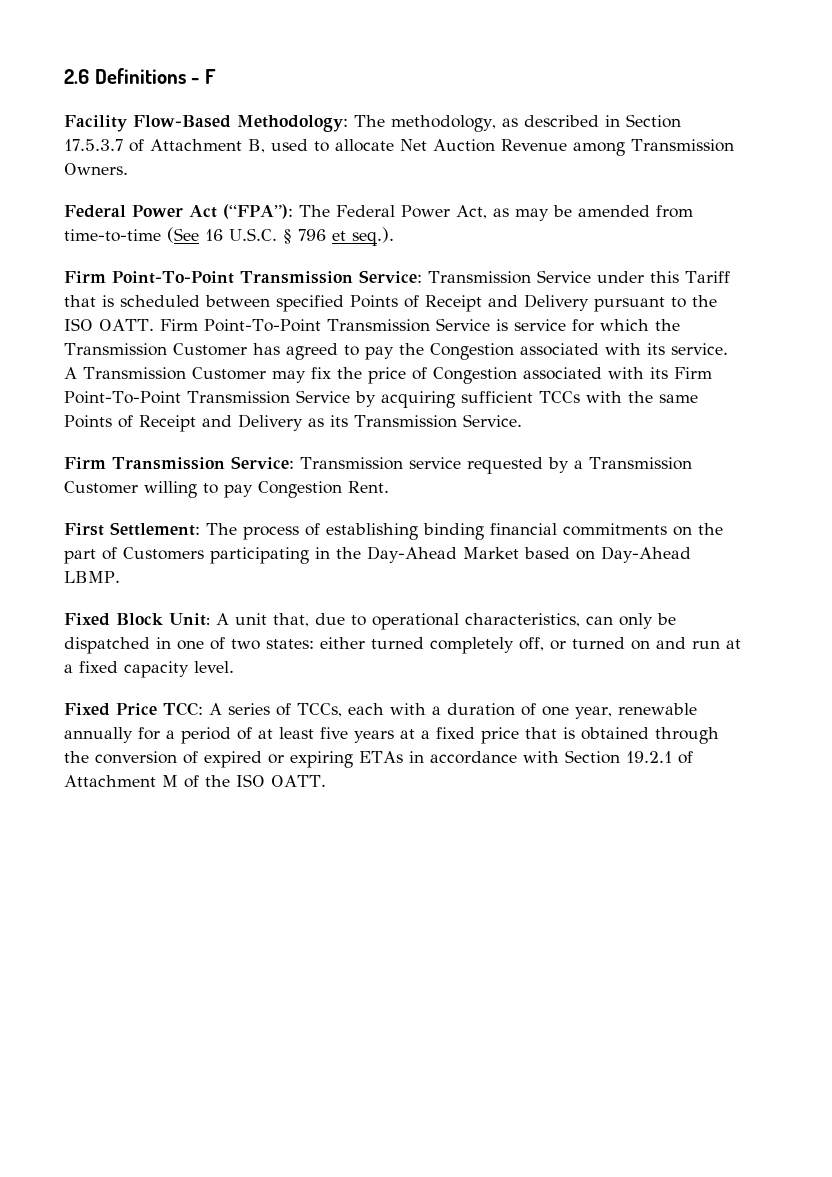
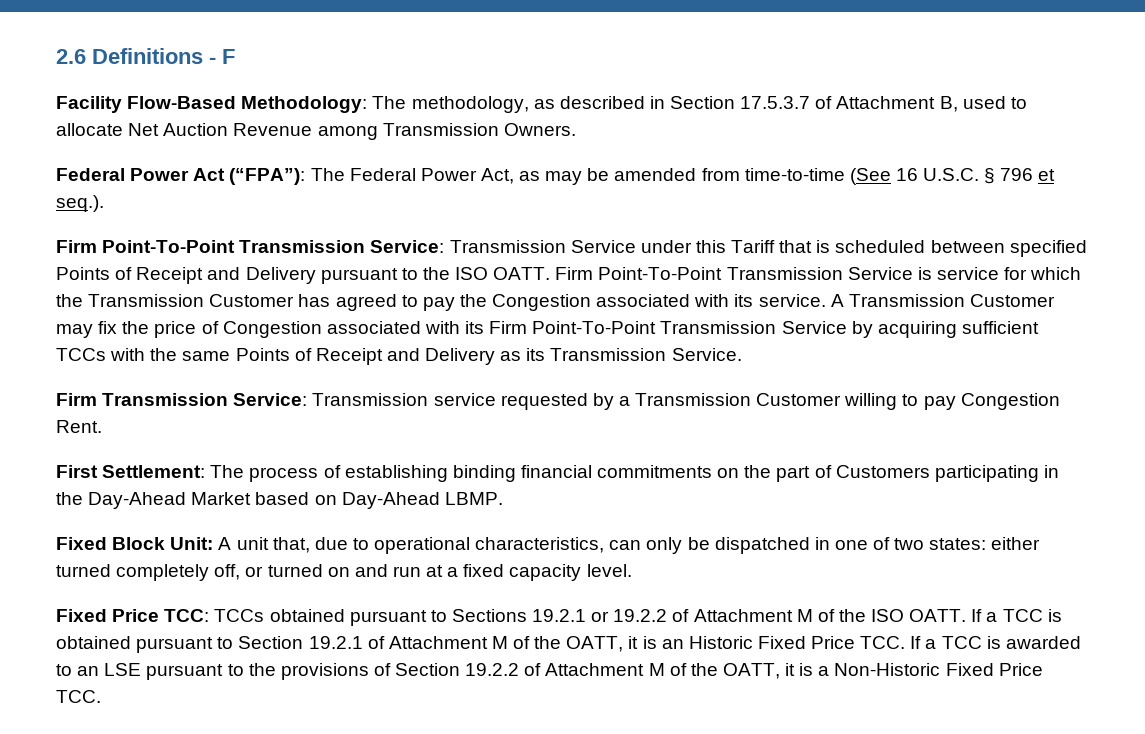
[209,703,697,719] [64,727,719,744] [64,751,559,768] A series of TCCs, each with a duration of one year, renewable annually for a period of at least five years at a fixed price that is obtained through the conversion of expired or expiring ETAs in accordance with -> [214,609,1062,626] [56,636,234,653] TCCs obtained pursuant to Sections 19.2.1 or 19.2.2 of Attachment M of the ISO OATT. If a TCC is obtained pursuant to
[236,774,326,787] ISO OATT. -> [566,636,1081,652] [56,663,1043,680] [56,690,101,703] OATT, it is an Historic Fixed Price TCC. If a TCC is awarded to an LSE pursuant to the provisions of Section 19.2.2 of Attachment M of the OATT, it is a Non-Historic Fixed Price TCC.

